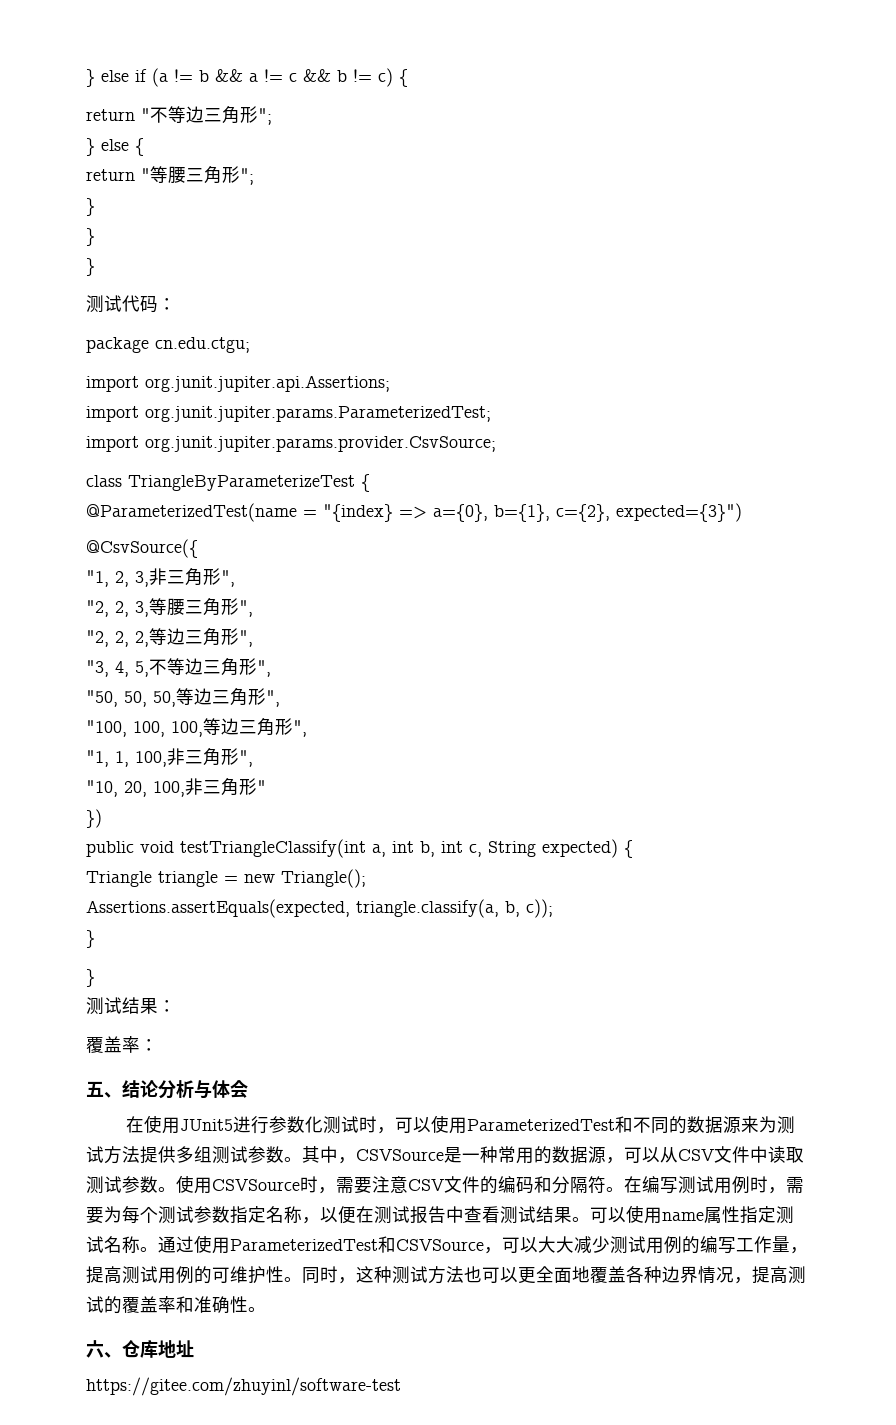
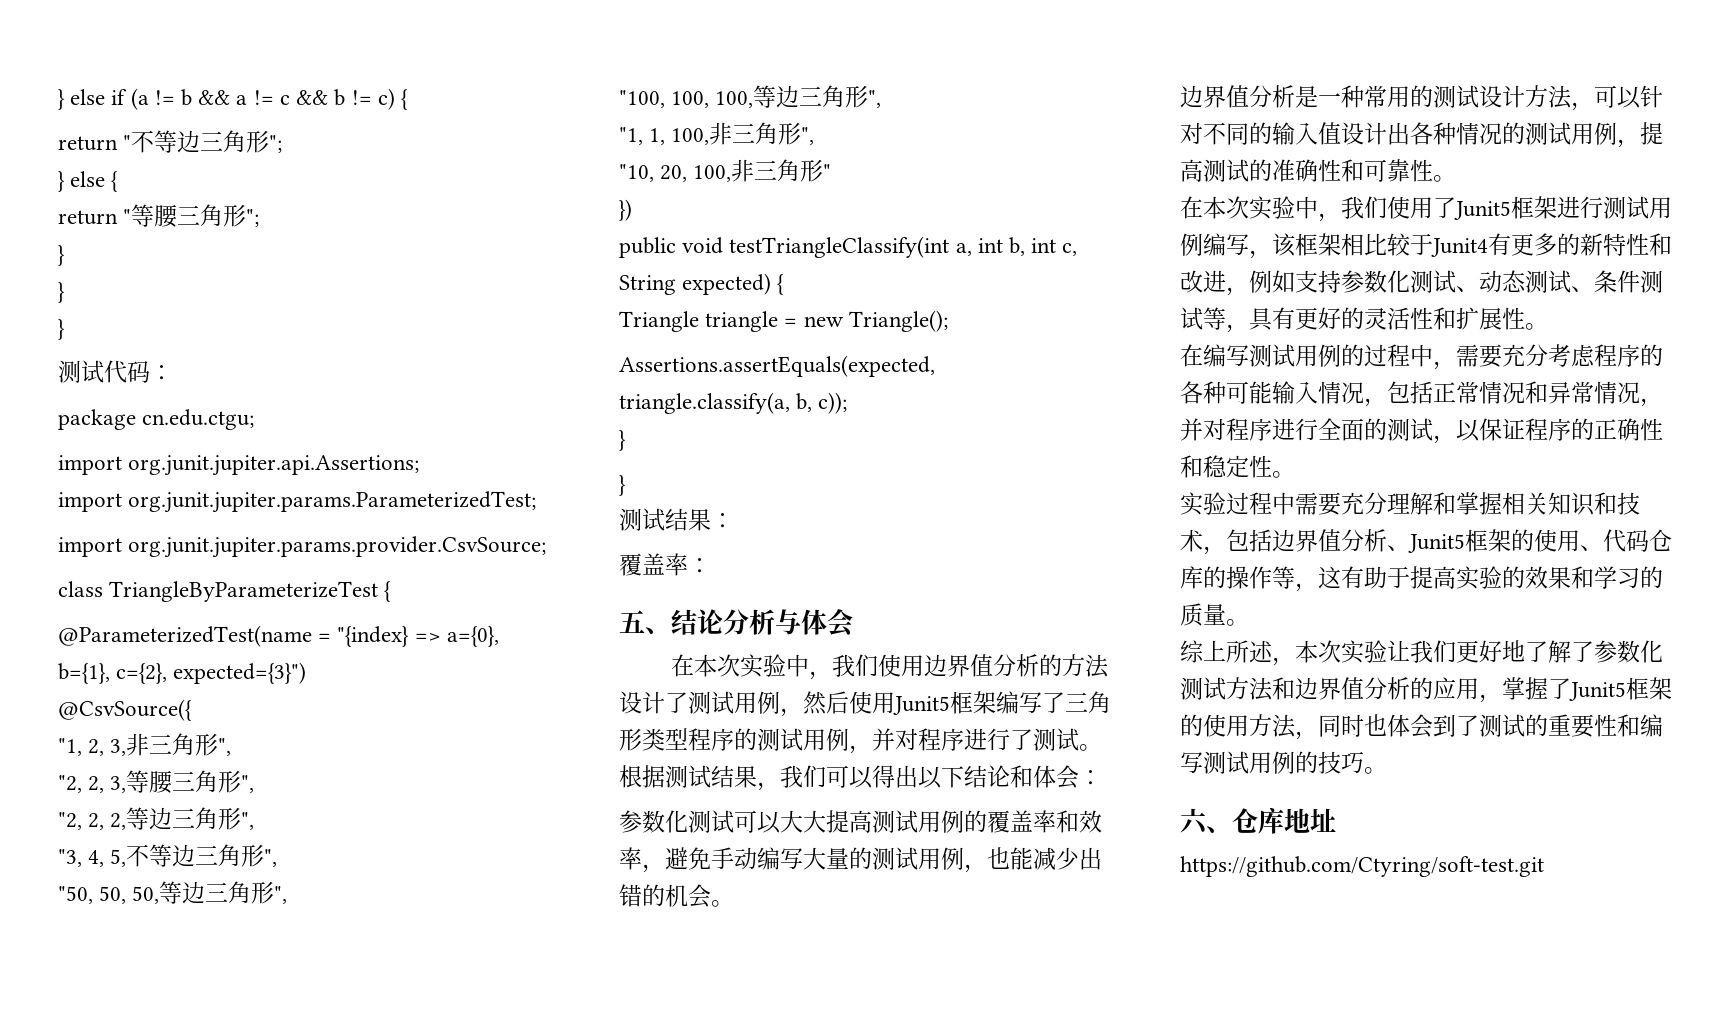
[144,1115,796,1134] [86,1146,804,1164] [86,1175,804,1194] [86,1205,794,1224] [86,1235,808,1254] [86,1266,806,1284] [86,1296,248,1314] 使用JUnit5进行参数化测试时，可以使用ParameterizedTest和不同的数据源来为测试方法提供多组测试参数。其中，CSVSource是一种常用的数据源，可以从CSV文件中读取测试参数。使用CSVSource时，需要注意CSV文件的编码和分隔符。在编写测试用例时，需要为每个测试参数指定名称，以便在测试报告中查看测试结果。可以使用name属性指定测试名称。通过使用ParameterizedTest和CSVSource，可以大大减少测试用例的编写工作量，提高测试用例的可维护性。同时，这种测试方法也可以更全面地覆盖各种边界情况，提高测试的覆盖率和准确性 -> [693,654,1109,680] [619,691,1111,717] [619,728,1102,754] [619,765,1102,791] [619,810,1102,834] [619,847,1102,873] [619,884,734,908] [1180,85,1663,111] [1180,122,1663,148] [1180,159,1456,182] [1180,196,1672,222] [1180,233,1672,259] [1180,270,1663,296] [1180,307,1548,333] [1180,344,1663,370] [1180,381,1663,407] [1180,418,1663,444] [1180,455,1295,478] [1180,492,1640,516] [1180,529,1672,555] [1180,566,1663,592] [1180,603,1249,626] [1180,640,1663,666] [1180,677,1672,703] [1180,714,1663,740] [1180,751,1364,774] 本次实验中，我们使用边界值分析的方法设计了测试用例，然后使用Junit5框架编写了三角形类型程序的测试用例，并对程序进行了测试。根据测试结果，我们可以得出以下结论和体会： // 参数化测试可以大大提高测试用例的覆盖率和效率，避免手动编写大量的测试用例，也能减少出错的机会。 // 边界值分析是一种常用的测试设计方法，可以针对不同的输入值设计出各种情况的测试用例，提高测试的准确性和可靠性。 // 在本次实验中，我们使用了Junit5框架进行测试用例编写，该框架相比较于Junit4有更多的新特性和改进，例如支持参数化测试、动态测试、条件测试等，具有更好的灵活性和扩展性。 // 在编写测试用例的过程中，需要充分考虑程序的各种可能输入情况，包括正常情况和异常情况，并对程序进行全面的测试，以保证程序的正确性和稳定性。 // 实验过程中需要充分理解和掌握相关知识和技术，包括边界值分析、Junit5框架的使用、代码仓库的操作等，这有助于提高实验的效果和学习的质量。 // 综上所述，本次实验让我们更好地了解了参数化测试方法和边界值分析的应用，掌握了Junit5框架的使用方法，同时也体会到了测试的重要性和编写测试用例的技巧
[86,1377,401,1396] https://gitee.com/zhuyinl/software-test -> [1180,856,1544,877] https://github.com/Ctyring/soft-test.git

